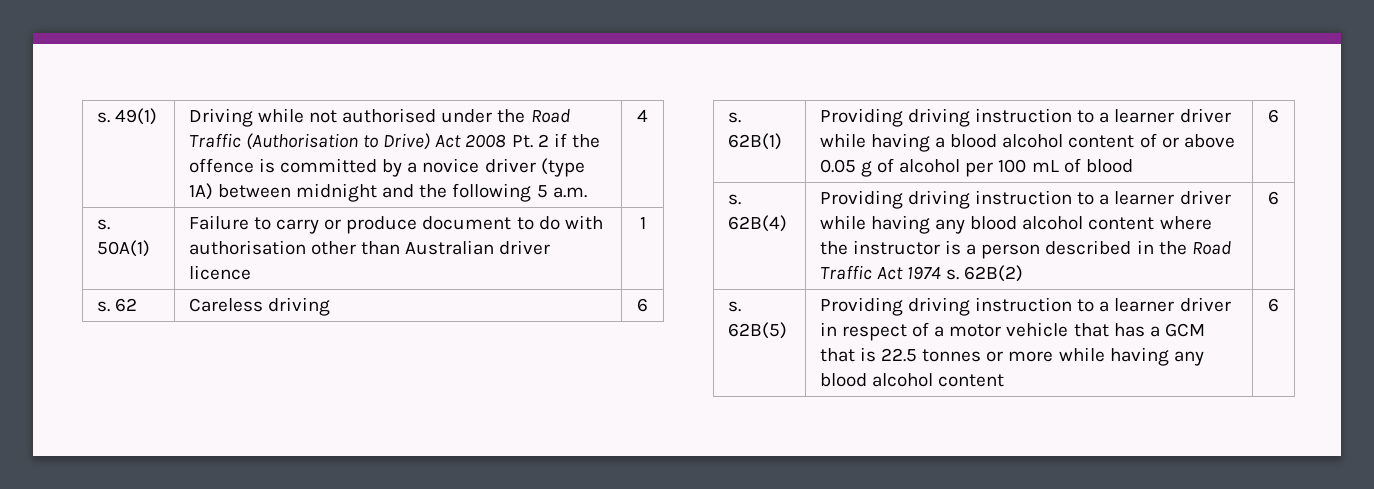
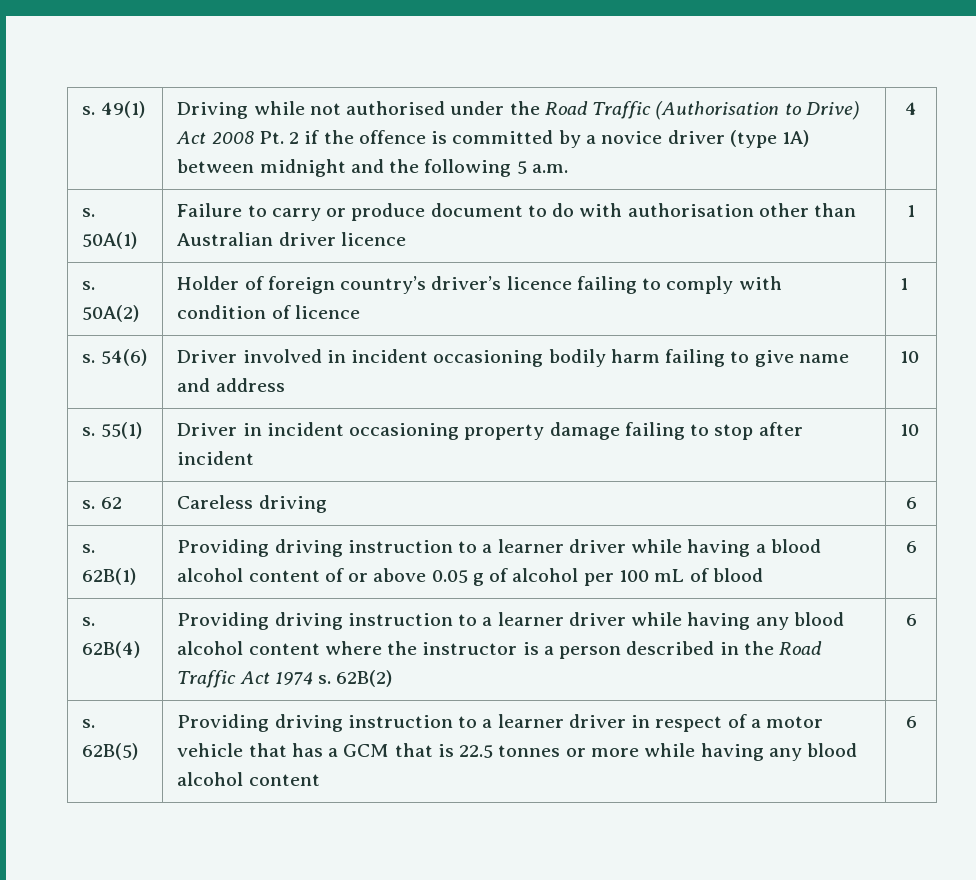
(646, 223) none -> [82,281,96,290] [82,305,140,322] [177,276,782,294] [177,305,360,319] [900,278,909,290] [82,349,147,366] [177,349,850,367] [177,378,285,392] [900,351,920,363] [82,422,142,439] [177,422,803,440] [177,451,255,465] [900,424,920,436] // s. 50A(2) | Holder of foreign country’s driver’s licence failing to comply with condition of licence | 1 // s. 54(6) | Driver involved in incident occasioning bodily harm failing to give name and address | 10 // s. 55(1) | Driver in incident occasioning property damage failing to stop after incident | 10

